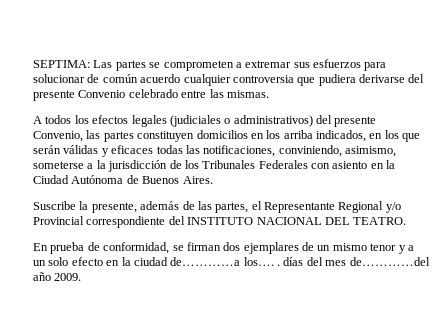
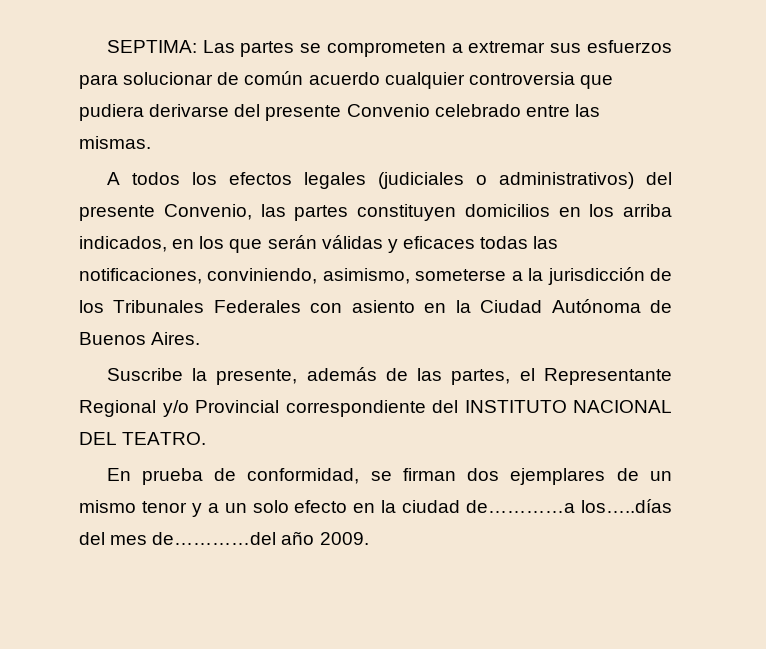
[243,257,304,266] los…. . días -> [580,499,672,513] los…..días

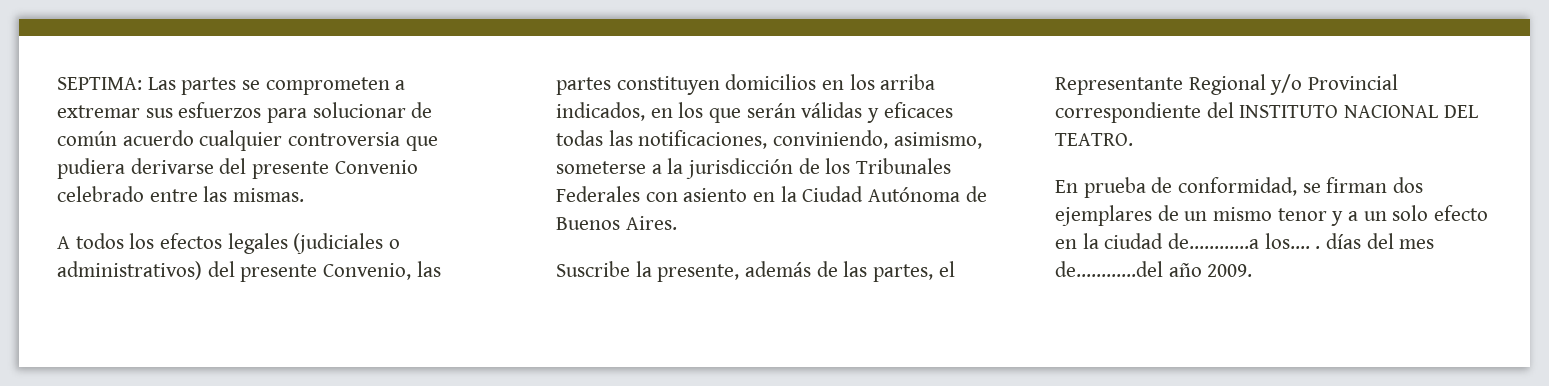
[580,499,672,513] los…..días -> [1264,233,1362,249] los…. . días

